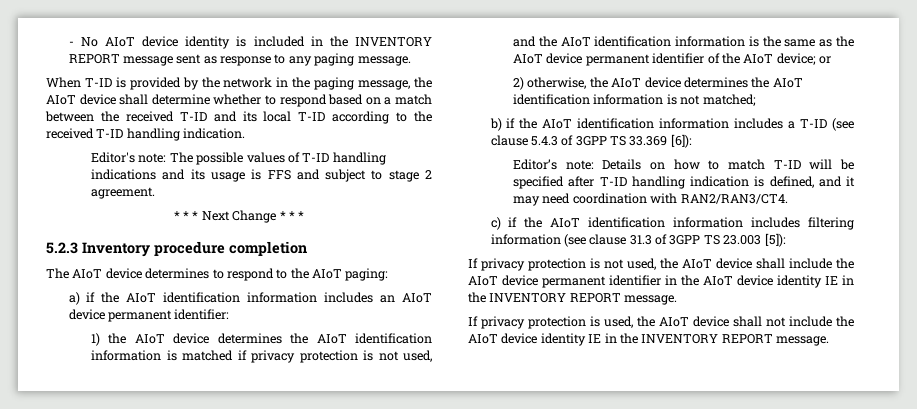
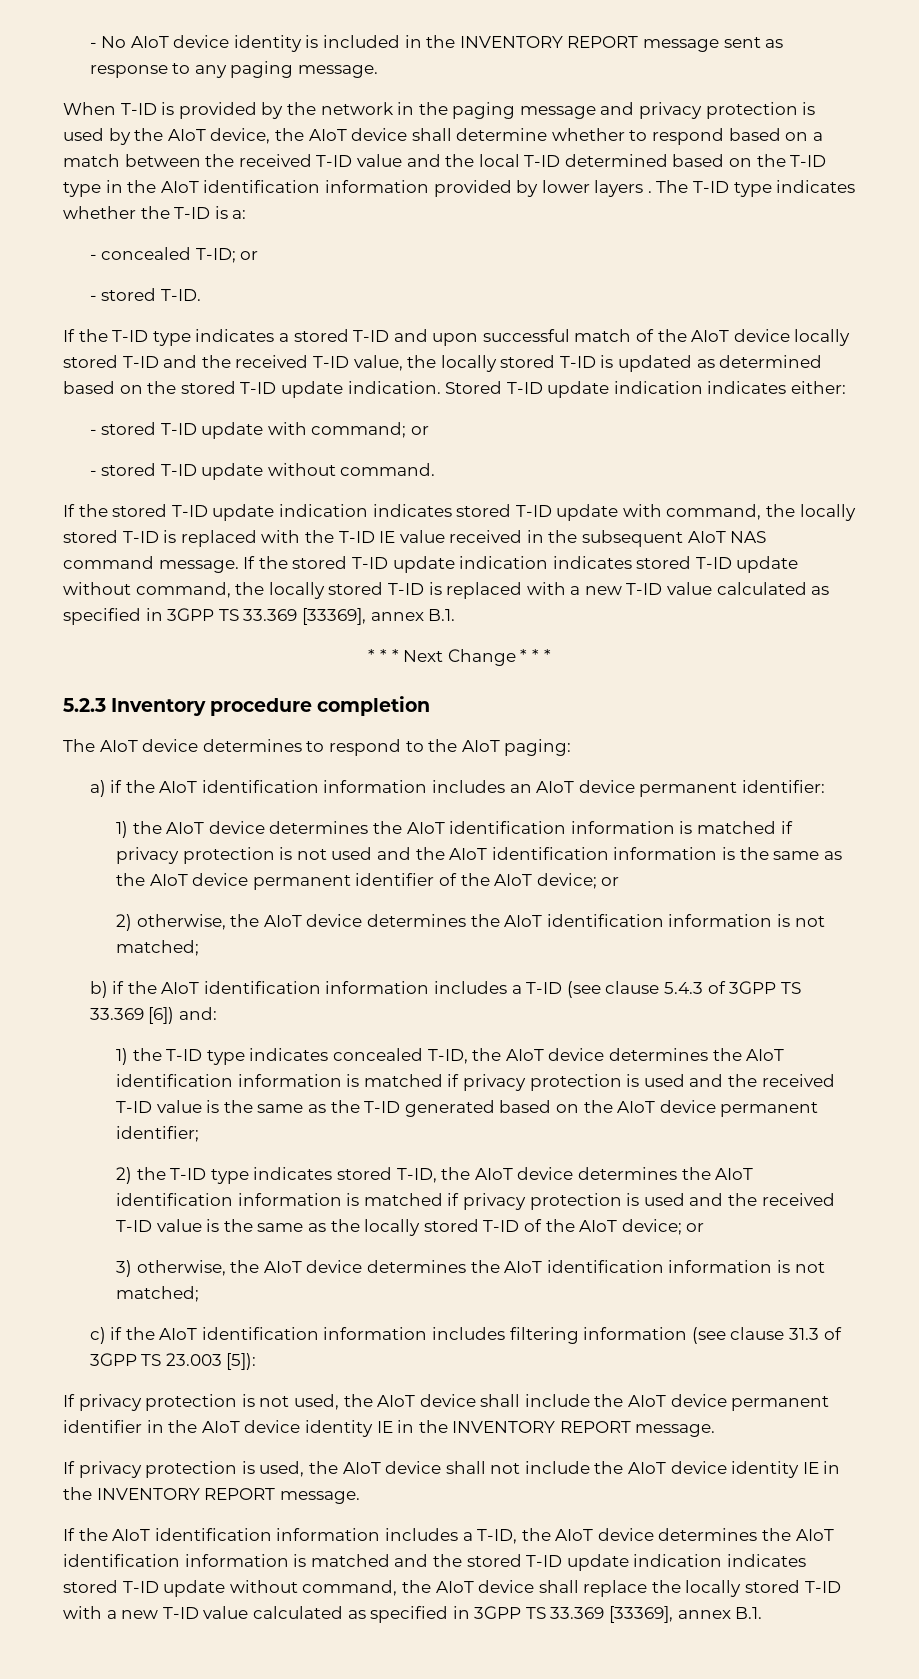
[358,80,411,90] message, -> [519,102,816,119] [63,128,271,145] message and privacy protection is used by the AIoT device,
[213,111,432,124] [46,128,246,141] [91,152,386,165] [91,169,432,182] [91,187,156,199] and its local T-ID according to the received T-ID handling indication. // Editor's note: The possible values of T-ID handling indications and its usage is FFS and subject to stage 2 agreement. -> [356,154,827,167] [63,180,856,197] [63,206,247,219] [89,247,259,263] [89,288,201,301] [63,329,851,346] [63,355,823,372] [63,381,847,398] [89,422,430,439] [89,463,436,480] [63,504,856,521] [63,530,767,547] [63,556,799,573] [63,582,830,599] [63,608,456,625] value and the local T-ID determined based on the T-ID type in the AIoT identification information provided by lower layers . The T-ID type indicates whether the T-ID is a: // - concealed T-ID; or // - stored T-ID. // If the T-ID type indicates a stored T-ID and upon successful match of the AIoT device locally stored T-ID and the received T-ID value, the locally stored T-ID is updated as determined based on the stored T-ID update indication. Stored T-ID update indication indicates either: // - stored T-ID update with command; or // - stored T-ID update without command. // If the stored T-ID update indication indicates stored T-ID update with command, the locally stored T-ID is replaced with the T-ID IE value received in the subsequent AIoT NAS command message. If the stored T-ID update indication indicates stored T-ID update without command, the locally stored T-ID is replaced with a new T-ID value calculated as specified in 3GPP TS 33.369 [33369], annex B.1.
[403,350,432,362] used, -> [331,847,373,860] used
[670,134,692,148] [513,159,854,170] [513,176,855,189] [513,193,788,206] [6]): // Editor’s note: Details on how to match T-ID will be specified after T-ID handling indication is defined, and it may need coordination with RAN2/RAN3/CT4. -> [148,1007,217,1024] [116,1048,785,1065] [116,1074,835,1091] [116,1100,819,1117] [116,1126,200,1142] [116,1167,754,1184] [116,1193,835,1210] [116,1219,705,1236] [116,1260,825,1277] [116,1286,200,1302] [6]) and: // 1) the T-ID type indicates concealed T-ID, the AIoT device determines the AIoT identification information is matched if privacy protection is used and the received T-ID value is the same as the T-ID generated based on the AIoT device permanent identifier; // 2) the T-ID type indicates stored T-ID, the AIoT device determines the AIoT identification information is matched if privacy protection is used and the received T-ID value is the same as the locally stored T-ID of the AIoT device; or // 3) otherwise, the AIoT device determines the AIoT identification information is not matched;
(829, 341) none -> [63,1528,834,1544] [63,1554,806,1571] [63,1580,841,1597] [63,1606,763,1623] // If the AIoT identification information includes a T-ID, the AIoT device determines the AIoT identification information is matched and the stored T-ID update indication indicates stored T-ID update without command, the AIoT device shall replace the locally stored T-ID with a new T-ID value calculated as specified in 3GPP TS 33.369 [33369], annex B.1.

